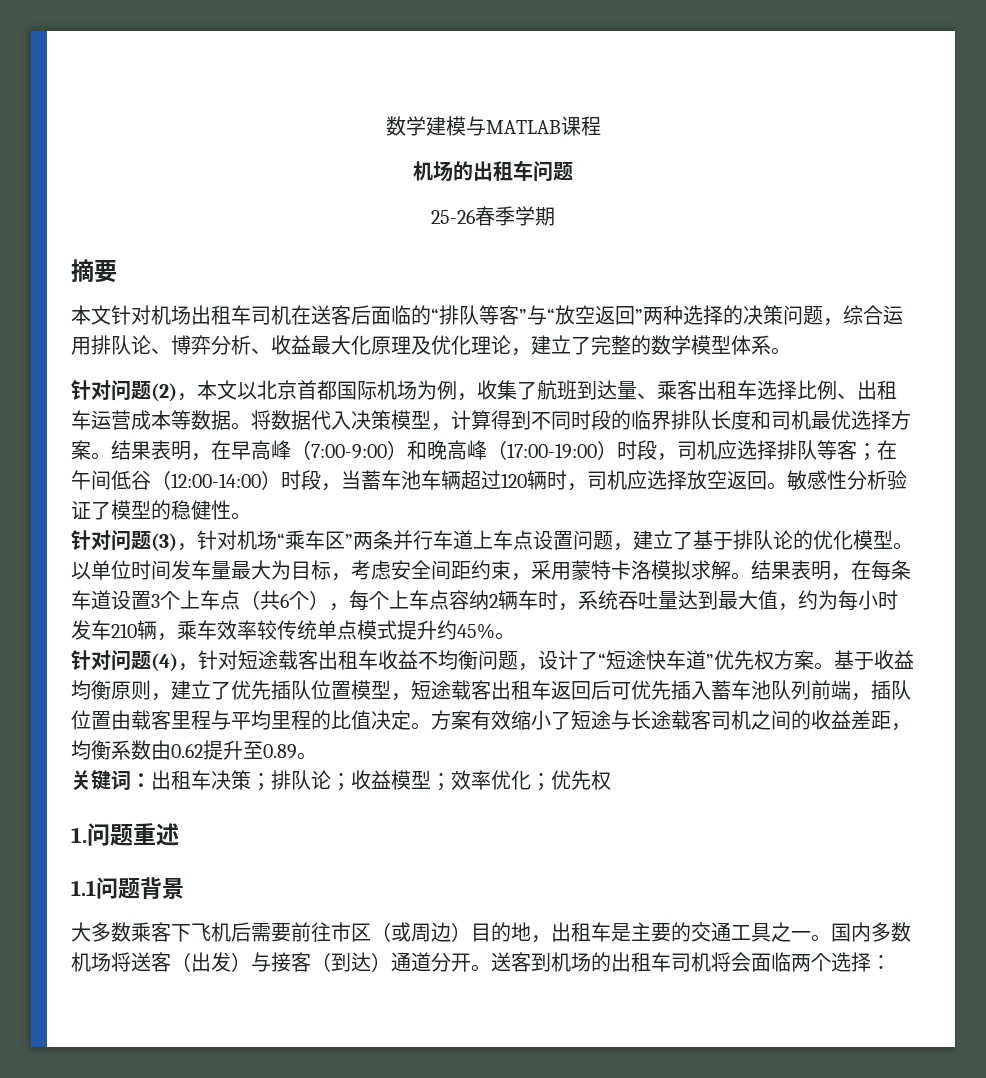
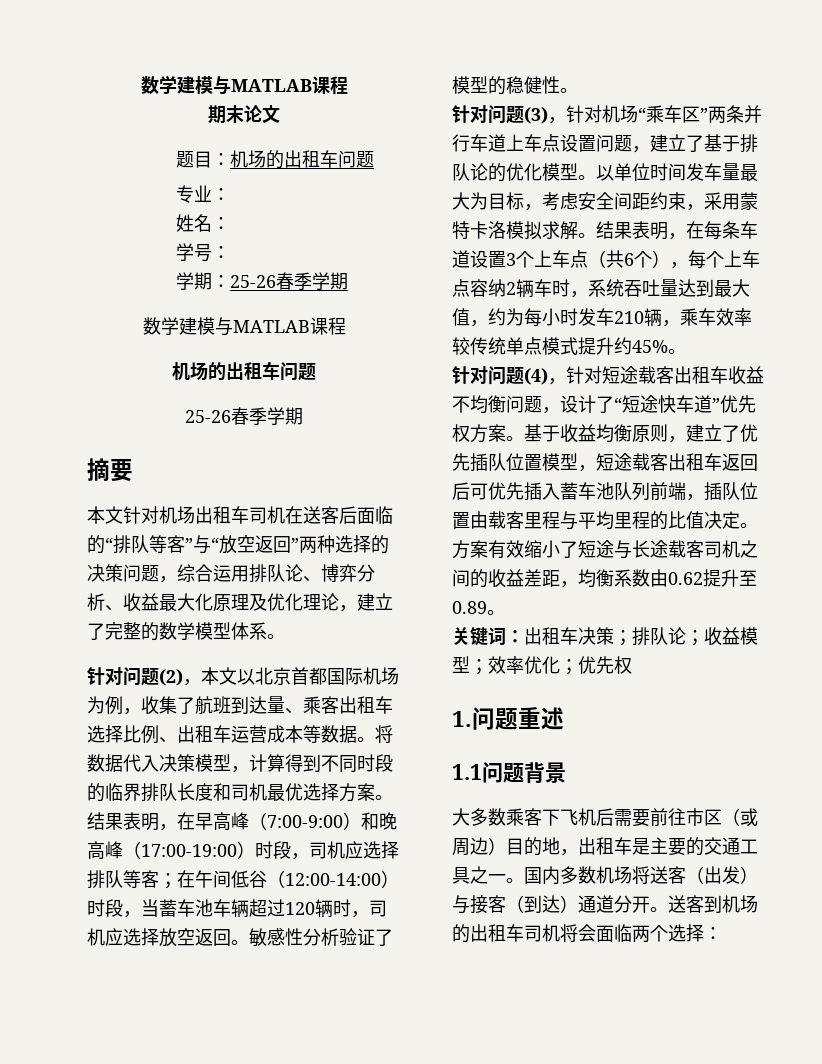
[385,116,601,136] 数学建模与MATLAB课程 -> [140,75,348,95] [208,105,280,124] [176,150,375,169] [176,185,231,203] [176,214,231,232] [176,243,231,262] [176,272,349,290] [142,317,346,336] 数学建模与MATLAB课程 // 期末论文 // 题目：机场的出租车问题 // 专业： // 姓名： // 学号： // 学期：25-26春季学期 // 数学建模与MATLAB课程

